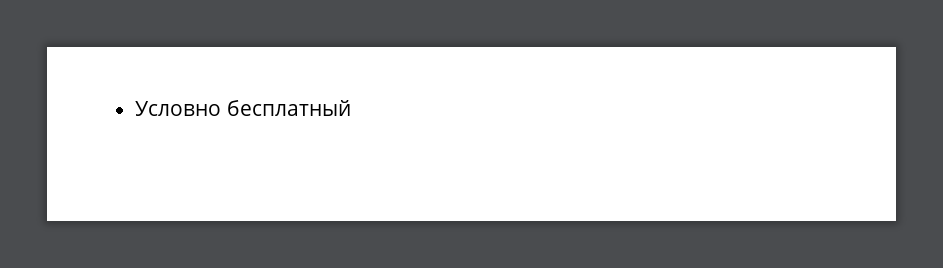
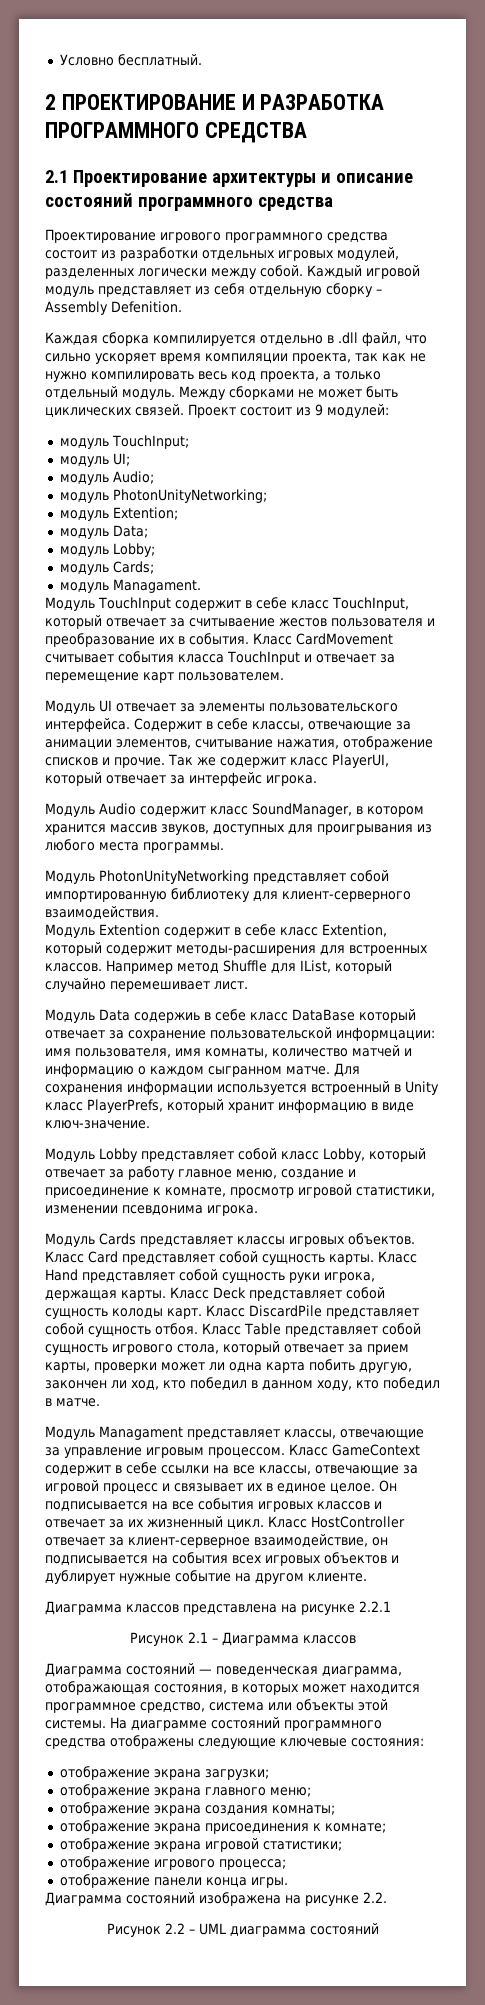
[226,100,351,116] бесплатный -> [117,54,202,66] [45,94,385,110] [45,122,307,143] [45,170,413,187] [45,193,333,211] [45,229,388,243] [45,247,399,261] [45,265,420,279] [45,283,382,297] [45,301,182,315] [45,332,427,346] [45,353,426,364] [45,371,381,382] [45,386,398,400] [45,404,389,418] [59,435,189,449] [59,453,130,467] [59,471,154,485] [59,489,267,503] [59,507,178,521] [59,525,148,539] [59,543,155,557] [59,561,154,575] [59,579,201,593] [45,597,409,611] [45,615,435,629] [45,633,393,647] [45,651,395,665] [45,672,284,683] [45,700,398,714] [45,718,411,732] [45,736,433,750] [45,754,389,768] [45,772,317,786] [45,803,424,817] [45,824,432,835] [45,839,224,853] [45,870,389,884] [45,888,411,902] [45,906,159,919] [45,924,387,938] [45,942,428,956] [45,960,392,974] [45,978,248,992] [45,1009,416,1023] [45,1027,435,1041] [45,1045,412,1058] [45,1063,360,1077] [45,1081,439,1095] [45,1099,414,1113] [45,1120,150,1129] [45,1148,426,1162] [45,1166,356,1180] [45,1184,435,1198] [45,1205,258,1216] [45,1233,415,1247] [45,1251,417,1265] [45,1269,375,1283] [45,1287,385,1301] [45,1305,419,1319] [45,1323,421,1337] [45,1341,409,1355] [45,1359,412,1373] [45,1377,440,1391] [45,1398,100,1407] [45,1426,424,1440] [45,1444,420,1458] [45,1462,418,1476] [45,1480,397,1494] [45,1498,382,1512] [45,1516,405,1529] [45,1534,388,1548] [45,1552,399,1566] [45,1570,367,1584] [45,1601,391,1615] [129,1632,356,1646] [45,1663,402,1677] [45,1681,420,1695] [45,1699,388,1713] [45,1717,382,1731] [45,1735,424,1749] [59,1766,269,1780] [59,1784,311,1798] [59,1802,335,1816] [59,1820,386,1834] [59,1838,342,1852] [59,1856,286,1870] [59,1874,288,1888] [45,1892,387,1906] [106,1923,379,1937] бесплатный. // 2 ПРОЕКТИРОВАНИЕ И РАЗРАБОТКА ПРОГРАММНОГО СРЕДСТВА // 2.1 Проектирование архитектуры и описание состояний программного средства // Проектирование игрового программного средства состоит из разработки отдельных игровых модулей, разделенных логически между собой. Каждый игровой модуль представляет из себя отдельную сборку – Assembly Defenition. // Каждая сборка компилируется отдельно в .dll файл, что сильно ускоряет время компиляции проекта, так как не нужно компилировать весь код проекта, а только отдельный модуль. Между сборками не может быть циклических связей. Проект состоит из 9 модулей: // модуль TouchInput; // модуль UI; // модуль Audio; // модуль PhotonUnityNetworking; // модуль Extention; // модуль Data; // модуль Lobby; // модуль Cards; // модуль Managament. // Модуль TouchInput содержит в себе класс TouchInput, который отвечает за считываение жестов пользователя и преобразование их в события. Класс CardMovement считывает события класса TouchInput и отвечает за перемещение карт пользователем. // Модуль UI отвечает за элементы пользовательского интерфейса. Содержит в себе классы, отвечающие за анимации элементов, считывание нажатия, отображение списков и прочие. Так же содержит класс PlayerUI, который отвечает за интерфейс игрока. // Модуль Audio содержит класс SoundManager, в котором хранится массив звуков, доступных для проигрывания из любого места программы. // Модуль PhotonUnityNetworking представляет собой импортированную библиотеку для клиент-серверного взаимодействия. // Модуль Extention содержит в себе класс Extention, который содержит методы-расширения для встроенных классов. Например метод Shuffle для IList, который случайно перемешивает лист. // Модуль Data содержиь в себе класс DataBase который отвечает за сохранение пользовательской информцации: имя пользователя, имя комнаты, количество матчей и информацию о каждом сыгранном матче. Для сохранения информации используется встроенный в Unity класс PlayerPrefs, который хранит информацию в виде ключ-значение. // Модуль Lobby представляет собой класс Lobby, который отвечает за работу главное меню, создание и присоединение к комнате, просмотр игровой статистики, изменении псевдонима игрока. // Модуль Cards представляет классы игровых объектов. Класс Card представляет собой сущность карты. Класс Hand представляет собой сущность руки игрока, держащая карты. Класс Deck представляет собой сущность колоды карт. Класс DiscardPile представляет собой сущность отбоя. Класс Table представляет собой сущность игрового стола, который отвечает за прием карты, проверки может ли одна карта побить другую, закончен ли ход, кто победил в данном ходу, кто победил в матче. // Модуль Managament представляет классы, отвечающие за управление игровым процессом. Класс GameContext содержит в себе ссылки на все классы, отвечающие за игровой процесс и связывает их в единое целое. Он подписывается на все события игровых классов и отвечает за их жизненный цикл. Класс HostController отвечает за клиент-серверное взаимодействие, он подписывается на события всех игровых объектов и дублирует нужные событие на другом клиенте. // Диаграмма классов представлена на рисунке 2.2.1 // Рисунок 2.1 – Диаграмма классов // Диаграмма состояний — поведенческая диаграмма, отображающая состояния, в которых может находится программное средство, система или объекты этой системы. На диаграмме состояний программного средства отображены следующие ключевые состояния: // отображение экрана загрузки; // отображение экрана главного меню; // отображение экрана создания комнаты; // отображение экрана присоединения к комнате; // отображение экрана игровой статистики; // отображение игрового процесса; // отображение панели конца игры. // Диаграмма состояний изображена на рисунке 2.2. // Рисунок 2.2 – UML диаграмма состояний

